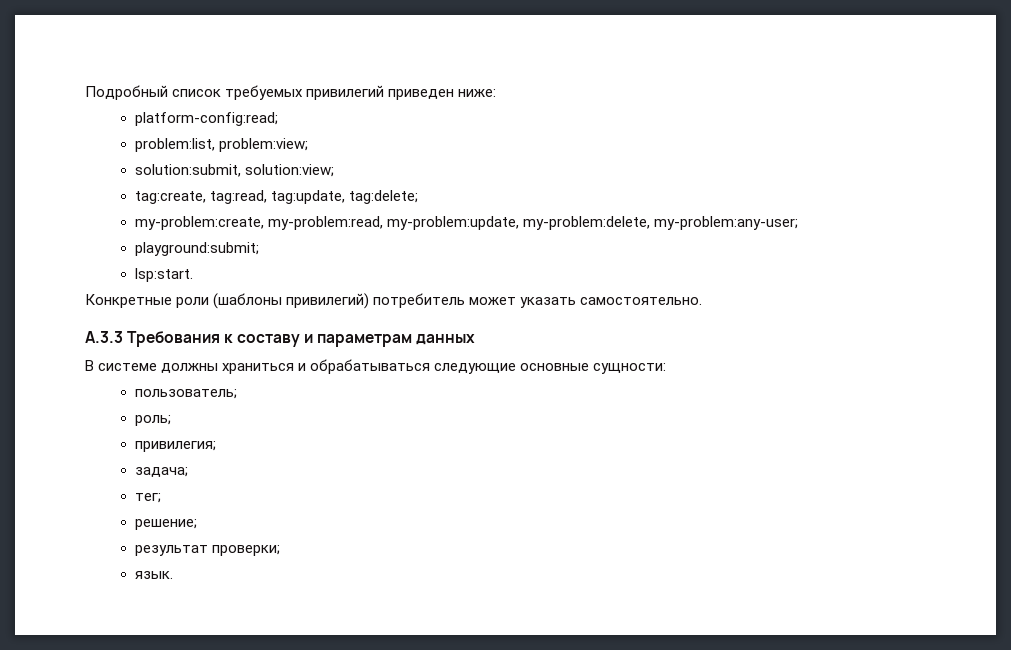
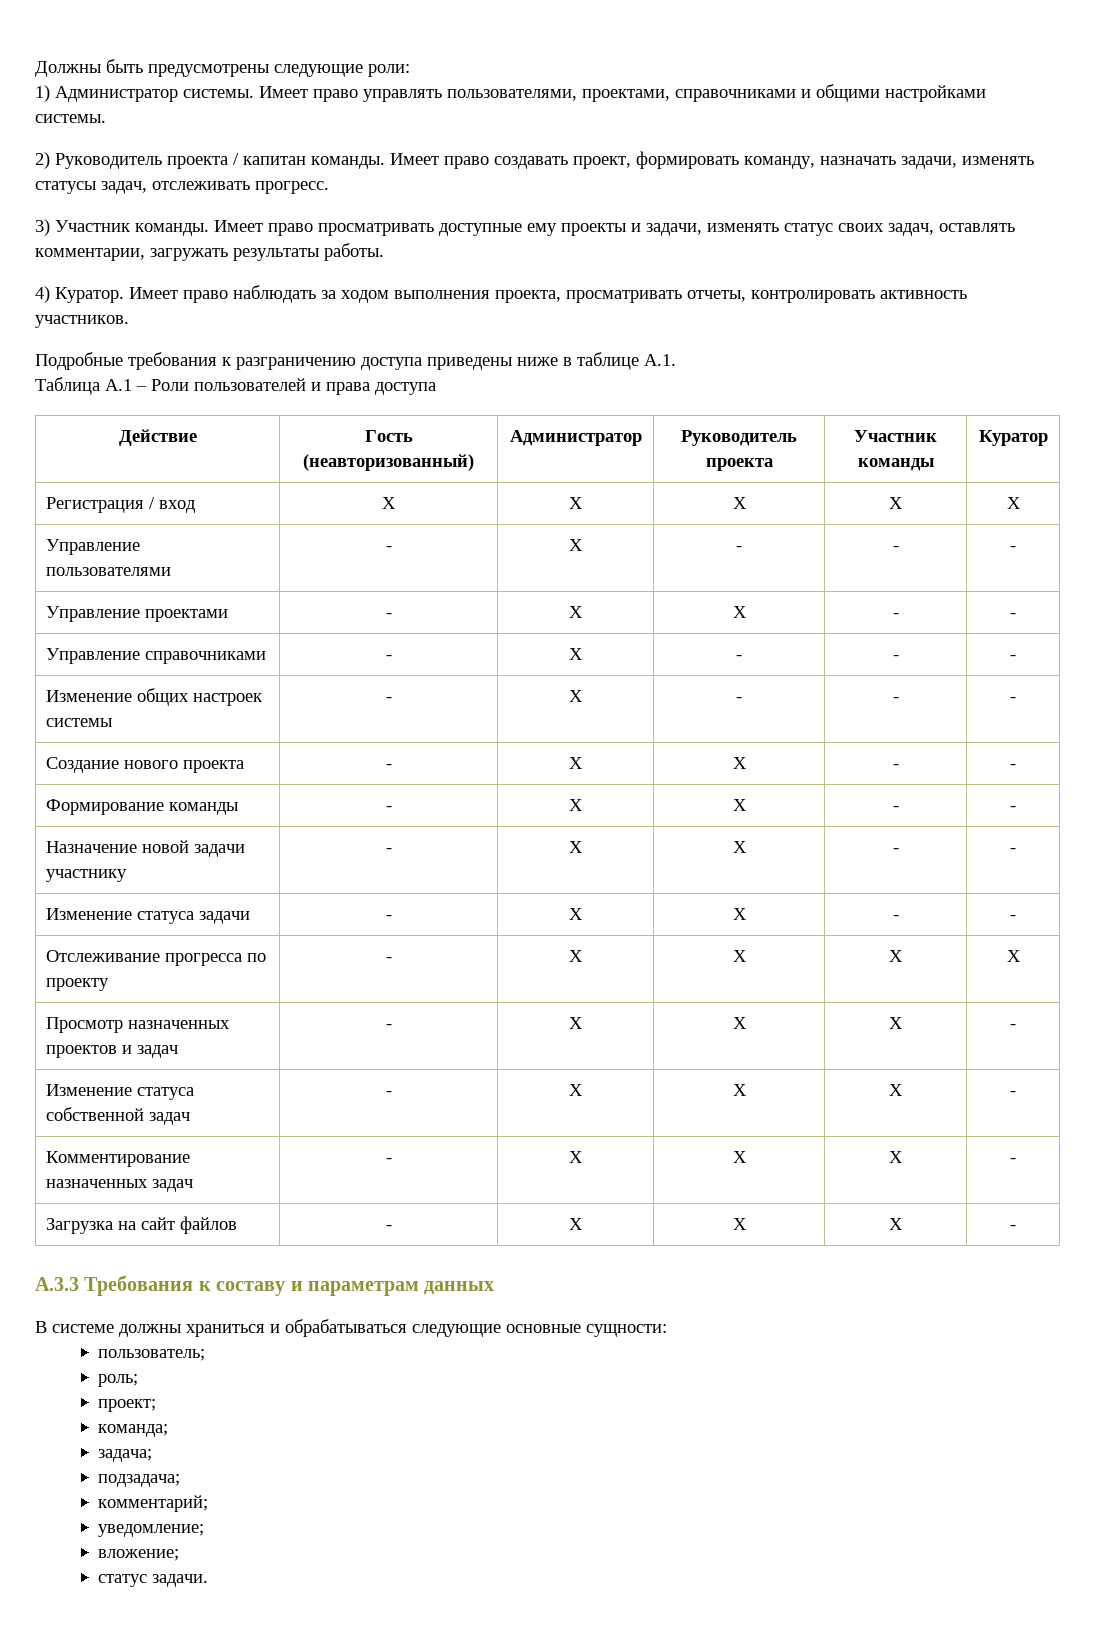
[85,85,497,100] [134,112,278,126] [134,138,308,152] [134,164,334,177] [134,190,418,204] [134,216,798,230] [134,242,259,256] [134,268,193,282] [85,293,703,309] Подробный список требуемых привилегий приведен ниже: // platform-config:read; // problem:list, problem:view; // solution:submit, solution:view; // tag:create, tag:read, tag:update, tag:delete; // my-problem:create, my-problem:read, my-problem:update, my-problem:delete, my-problem:any-user; // playground:submit; // lsp:start. // Конкретные роли (шаблоны привилегий) потребитель может указать самостоятельно. -> [35,59,410,77] [35,84,986,102] [35,114,106,123] [35,151,1034,169] [35,181,329,194] [35,219,1015,236] [35,243,384,261] [35,285,967,303] [35,315,129,328] [35,352,676,370] [35,377,436,395] [118,429,197,446] [364,430,413,442] [303,454,475,471] [509,430,642,446] [681,430,797,446] [705,458,773,471] [854,430,937,442] [857,458,934,471] [978,430,1048,446] [46,497,196,513] [382,497,397,509] [569,497,583,509] [732,497,747,509] [889,497,903,509] [1006,497,1021,509] [46,539,141,555] [46,567,172,576] [385,546,392,551] [569,539,583,551] [736,546,742,551] [892,546,899,551] [1010,546,1016,551] [46,606,229,622] [385,613,392,618] [569,606,583,618] [732,606,747,618] [892,613,899,618] [1010,613,1016,618] [46,648,267,664] [385,655,392,660] [569,648,583,660] [736,655,742,660] [892,655,899,660] [1010,655,1016,660] [46,688,263,706] [46,718,113,727] [385,697,392,702] [569,690,583,702] [736,697,742,702] [892,697,899,702] [1010,697,1016,702] [46,757,245,773] [385,764,392,769] [569,757,583,769] [732,757,747,769] [892,764,899,769] [1010,764,1016,769] [46,799,239,815] [385,806,392,811] [569,799,583,811] [732,799,747,811] [892,806,899,811] [1010,806,1016,811] [46,840,246,857] [46,869,128,882] [385,848,392,853] [569,841,583,853] [732,841,747,853] [892,848,899,853] [1010,848,1016,853] [46,908,251,924] [385,915,392,920] [569,908,583,920] [732,908,747,920] [892,915,899,920] [1010,915,1016,920] [46,950,267,966] [46,978,110,991] [385,957,392,962] [569,950,583,962] [732,950,747,962] [889,950,903,962] [1006,950,1021,962] [46,1017,231,1033] [46,1045,179,1058] [385,1024,392,1029] [569,1017,583,1029] [732,1017,747,1029] [889,1017,903,1029] [1010,1024,1016,1029] [46,1084,195,1100] [46,1107,191,1125] [385,1091,392,1096] [569,1084,583,1096] [732,1084,747,1096] [889,1084,903,1096] [1010,1091,1016,1096] [46,1151,191,1167] [46,1179,194,1192] [385,1158,392,1163] [569,1151,583,1163] [732,1151,747,1163] [889,1151,903,1163] [1010,1158,1016,1163] [46,1216,238,1234] [385,1225,392,1230] [569,1218,583,1230] [732,1218,747,1230] [889,1218,903,1230] [1010,1225,1016,1230] Должны быть предусмотрены следующие роли: // 1) Администратор системы. Имеет право управлять пользователями, проектами, справочниками и общими настройками системы. // 2) Руководитель проекта / капитан команды. Имеет право создавать проект, формировать команду, назначать задачи, изменять статусы задач, отслеживать прогресс. // 3) Участник команды. Имеет право просматривать доступные ему проекты и задачи, изменять статус своих задач, оставлять комментарии, загружать результаты работы. // 4) Куратор. Имеет право наблюдать за ходом выполнения проекта, просматривать отчеты, контролировать активность участников. // Подробные требования к разграничению доступа приведены ниже в таблице А.1. // Таблица А.1 – Роли пользователей и права доступа // Действие | Гость (неавторизованный) | Администратор | Руководитель проекта | Участник команды | Куратор // Регистрация / вход | Х | Х | Х | Х | Х // Управление пользователями | - | Х | - | - | - // Управление проектами | - | Х | Х | - | - // Управление справочниками | - | Х | - | - | - // Изменение общих настроек системы | - | Х | - | - | - // Создание нового проекта | - | Х | Х | - | - // Формирование команды | - | Х | Х | - | - // Назначение новой задачи участнику | - | Х | Х | - | - // Изменение статуса задачи | - | Х | Х | - | - // Отслеживание прогресса по проекту | - | Х | Х | Х | Х // Просмотр назначенных проектов и задач | - | Х | Х | Х | - // Изменение статуса собственной задач | - | Х | Х | Х | - // Комментирование назначенных задач | - | Х | Х | Х | - // Загрузка на сайт файлов | - | Х | Х | Х | -
[134,441,216,452] привилегия; -> [97,1399,156,1412] [97,1424,168,1437] проект; // команда;
[134,493,161,503] [134,519,197,530] [134,545,280,556] [134,571,173,579] тег; // решение; // результат проверки; // язык. -> [97,1474,180,1487] [97,1495,208,1512] [97,1524,204,1537] [97,1549,179,1561] [97,1574,208,1587] подзадача; // комментарий; // уведомление; // вложение; // статус задачи.

